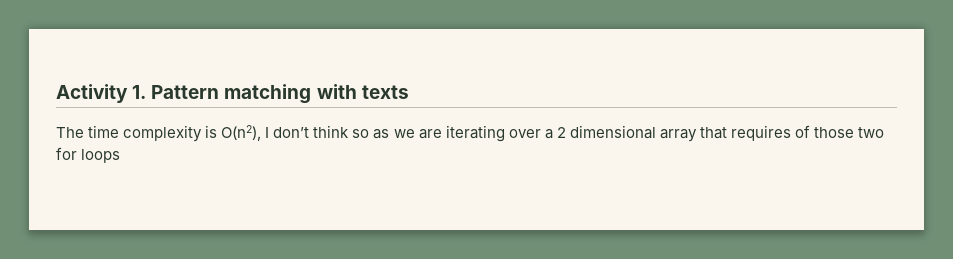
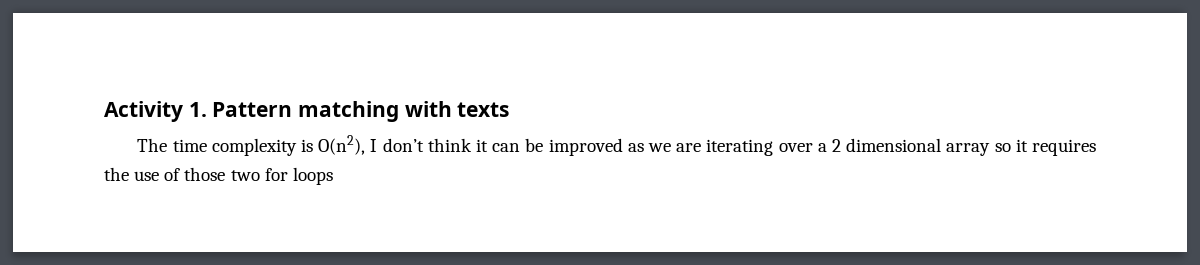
[352,129,370,138] so -> [476,138,623,156] it can be improved
[699,125,791,141] that requires -> [994,139,1097,156] [104,167,160,181] so it requires the use

